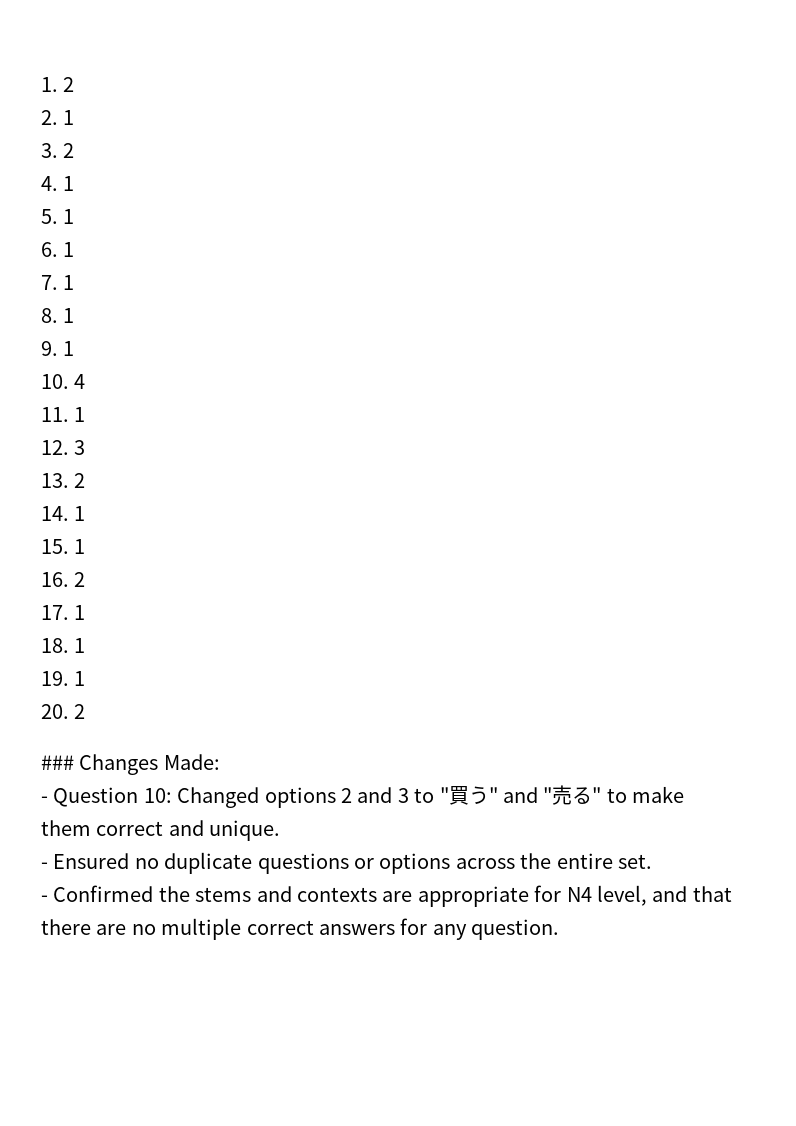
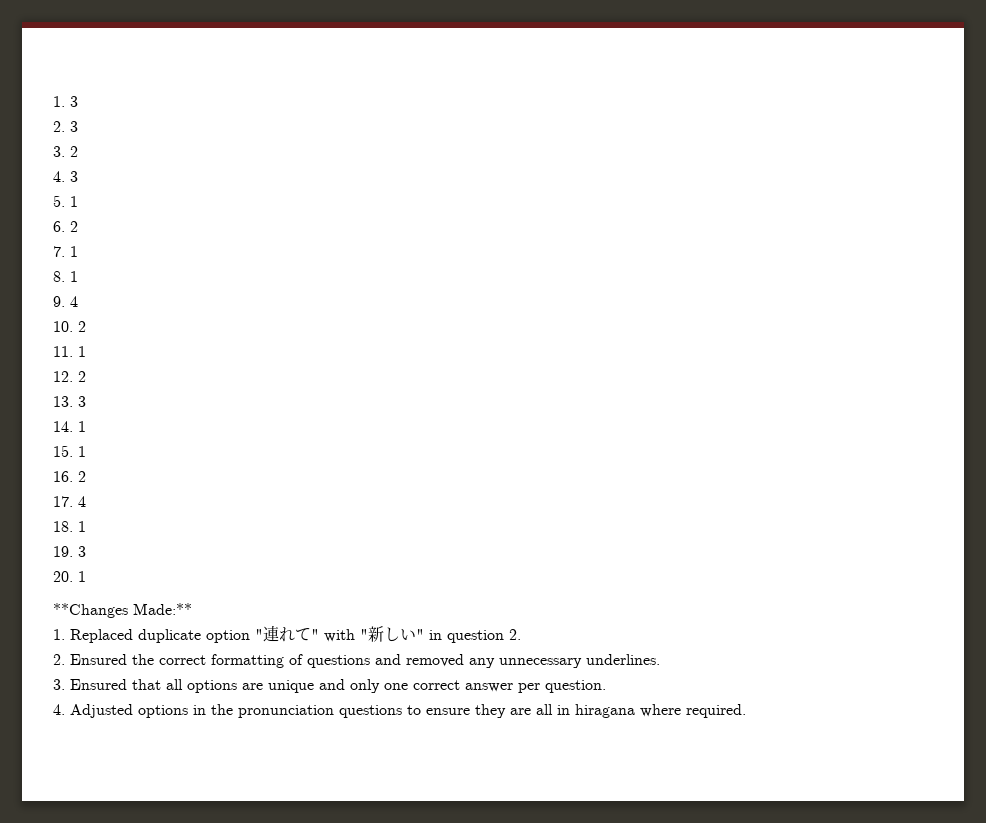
[41,77,75,92] [41,110,75,125] 1. 2 // 2. 1 -> [53,96,78,107] [53,121,78,132] 1. 3 // 2. 3
[63,176,75,191] 1 -> [70,171,78,182] 3
[63,242,75,257] 1 -> [70,221,78,232] 2
[63,341,75,356] 1 -> [70,296,78,307] 4
[74,374,86,389] 4 -> [78,321,86,332] 2
[74,440,86,455] 3 -> [78,371,86,382] 2
[74,473,86,488] 2 -> [78,396,86,407] 3
[74,605,86,620] 1 -> [78,496,86,507] 4
[74,671,86,686] [41,704,86,719] [41,754,220,775] [41,785,685,808] [41,820,281,841] [41,852,652,874] [41,885,732,907] [41,918,560,940] 1 // 20. 2 // ### Changes Made: // - Question 10: Changed options 2 and 3 to "買う" and "売る" to make them correct and unique. // - Ensured no duplicate questions or options across the entire set. // - Confirmed the stems and contexts are appropriate for N4 level, and that there are no multiple correct answers for any question. -> [78,546,86,557] [53,571,86,582] [53,603,192,618] [53,625,521,643] [53,654,660,668] [53,679,606,693] [53,704,746,718] 3 // 20. 1 // **Changes Made:** // 1. Replaced duplicate option "連れて" with "新しい" in question 2. // 2. Ensured the correct formatting of questions and removed any unnecessary underlines. // 3. Ensured that all options are unique and only one correct answer per question. // 4. Adjusted options in the pronunciation questions to ensure they are all in hiragana where required.

